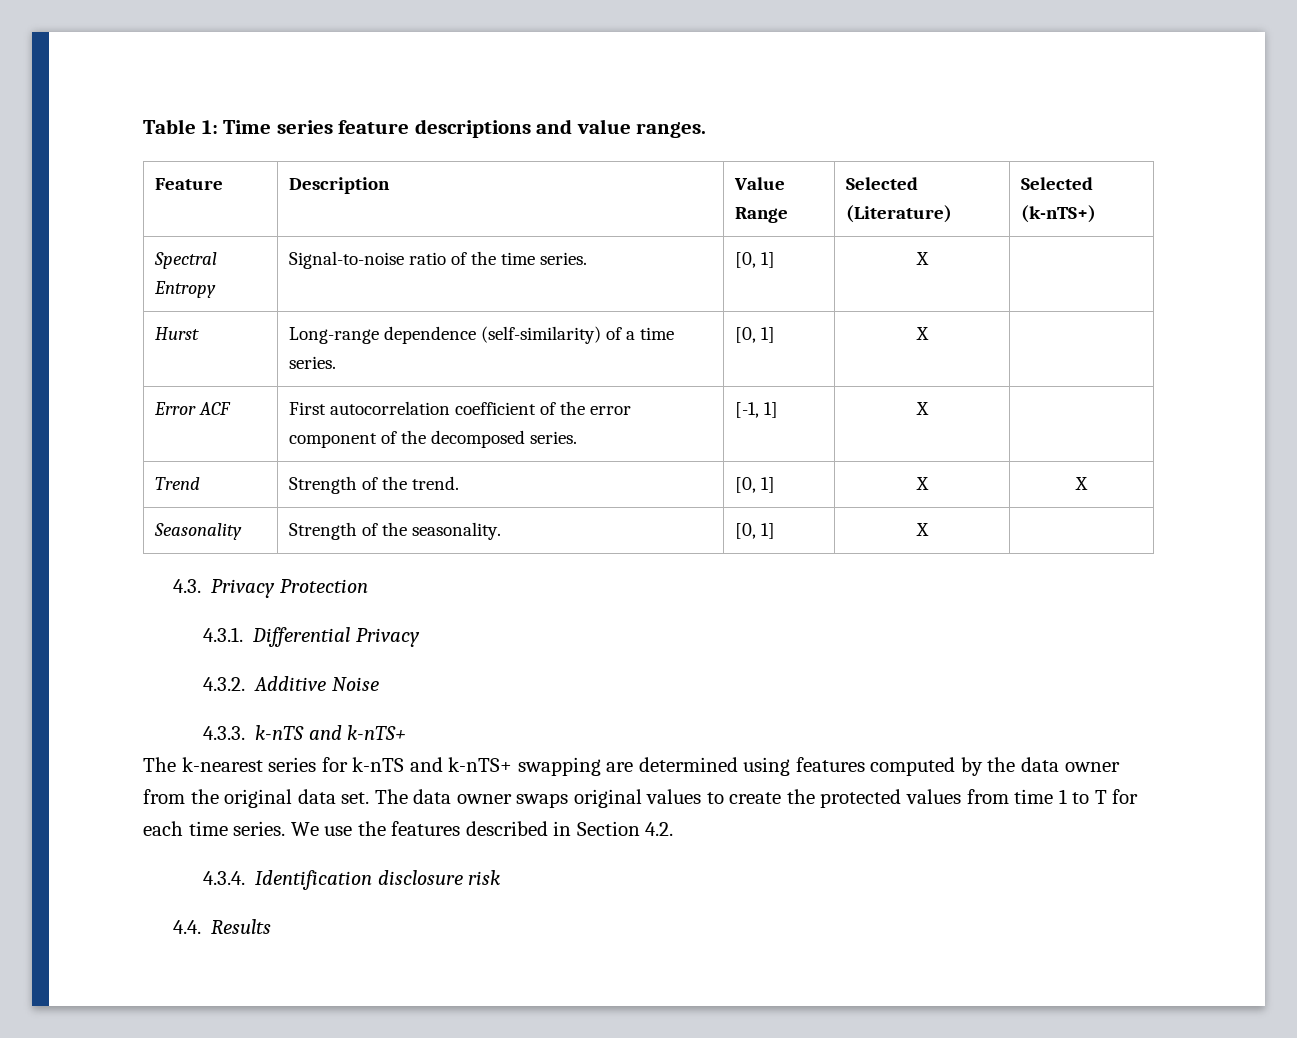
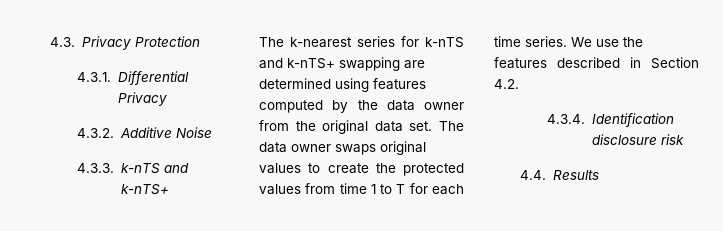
[143,119,707,138] [155,178,224,190] [289,177,391,194] [734,177,786,190] [735,207,789,223] [846,177,919,190] [846,205,953,223] [1021,177,1094,190] [1021,205,1097,223] [154,252,218,269] [154,281,217,298] [289,251,588,269] [735,252,776,268] [915,252,929,265] [155,327,200,340] [289,326,675,344] [289,356,337,369] [735,327,776,343] [915,327,929,340] [154,402,232,415] [289,401,632,415] [289,430,578,448] [735,402,779,418] [915,402,929,415] [155,477,201,490] [289,476,460,494] [735,477,776,493] [915,477,929,490] [1075,477,1088,490] [154,523,243,540] [289,522,502,540] [735,523,776,539] [915,523,929,536] Table 1: Time series feature descriptions and value ranges. // Feature | Description | Value Range | Selected (Literature) | Selected (k-nTS+) // Spectral Entropy | Signal-to-noise ratio of the time series. | [0, 1] | X | // Hurst | Long-range dependence (self-similarity) of a time series. | [0, 1] | X | // Error ACF | First autocorrelation coefficient of the error component of the decomposed series. | [-1, 1] | X | // Trend | Strength of the trend. | [0, 1] | X | X // Seasonality | Strength of the seasonality. | [0, 1] | X | // -> (50, 42) none

